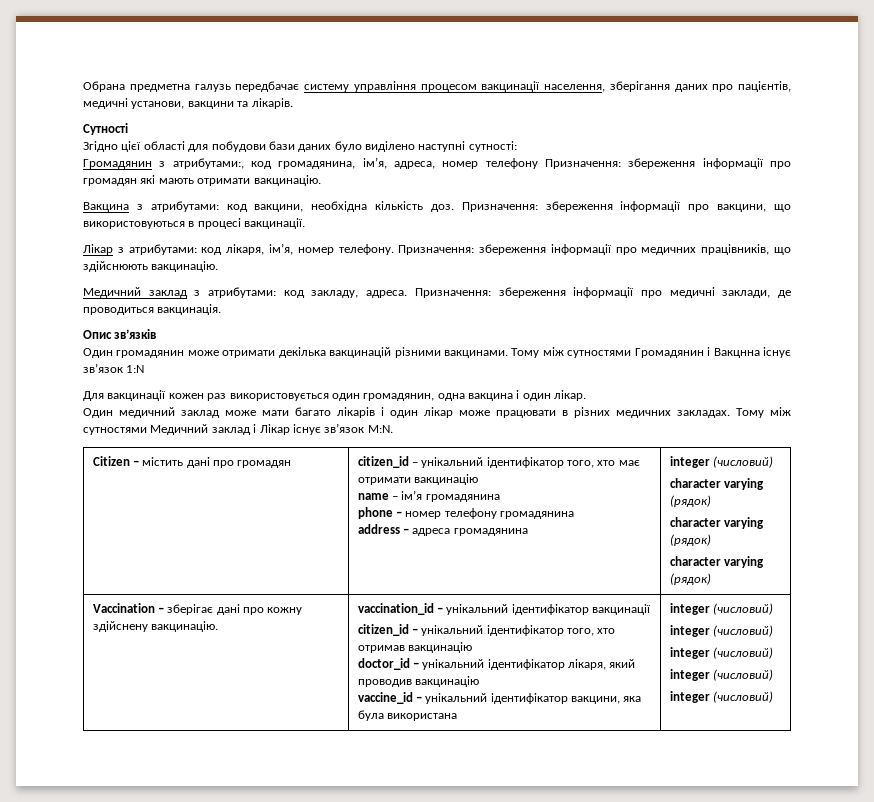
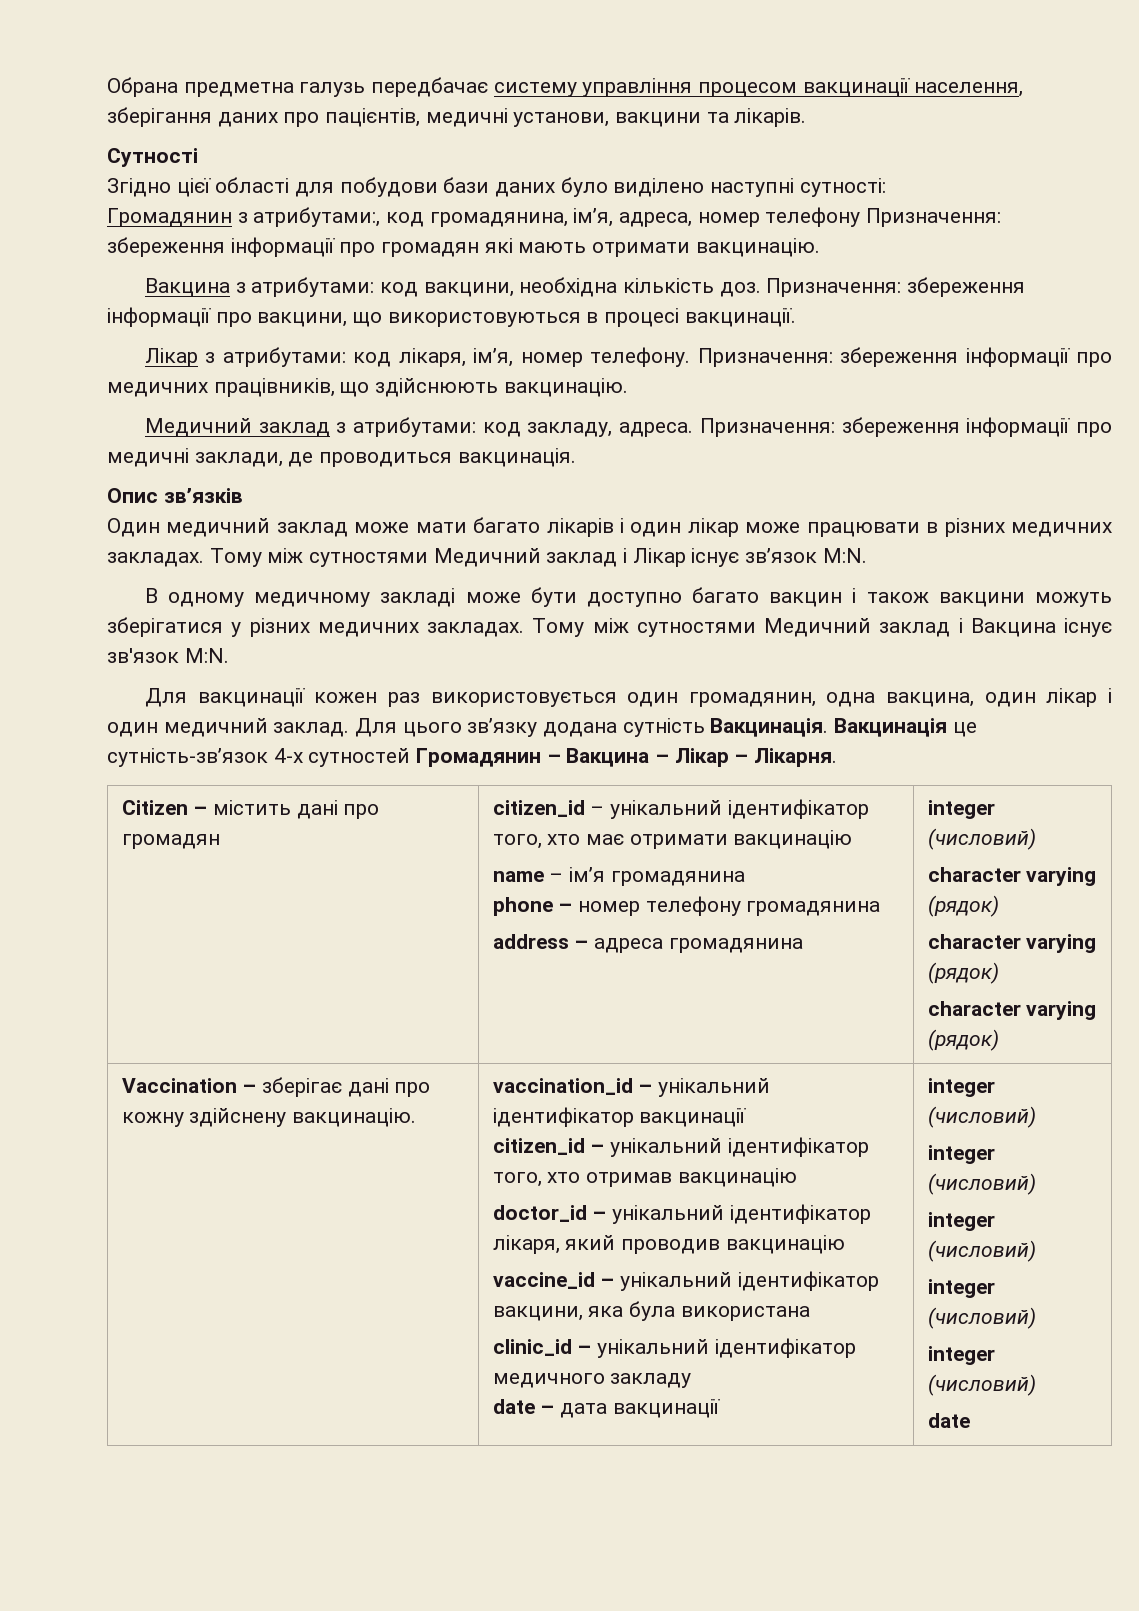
[83,347,792,358] [83,363,145,373] [83,390,587,401] // Один громадянин може отримати декілька вакцинацій різними вакцинами. Тому між сутностями Громадянин і Вакцнна існує зв’язок 1:N // Для вакцинації кожен раз використовується один громадянин, одна вакцина і один лікар. -> (243, 495) none
(393, 429) none -> [144,587,1113,607] [107,617,1112,637] [107,648,229,663] [144,688,1112,707] [107,718,977,737] [107,748,838,767] // В одному медичному закладі може бути доступно багато вакцин і також вакцини можуть зберігатися у різних медичних закладах. Тому між сутностями Медичний заклад і Вакцина існує зв'язок M:N. // Для вакцинації кожен раз використовується один громадянин, одна вакцина, один лікар і один медичний заклад. Для цього зв’язку додана сутність Вакцинація. Вакцинація це сутність-зв’язок 4-х сутностей Громадянин – Вакцина – Лікар – Лікарня.
(457, 717) none -> [492,1338,856,1358] [492,1373,692,1388] [492,1399,720,1418] // clinic_id – унікальний ідентифікатор медичного закладу // date – дата вакцинації
(773, 697) none -> [927,1413,970,1428] // date

